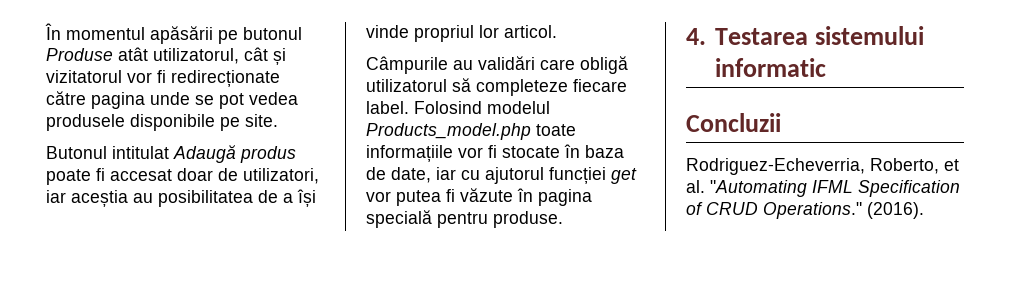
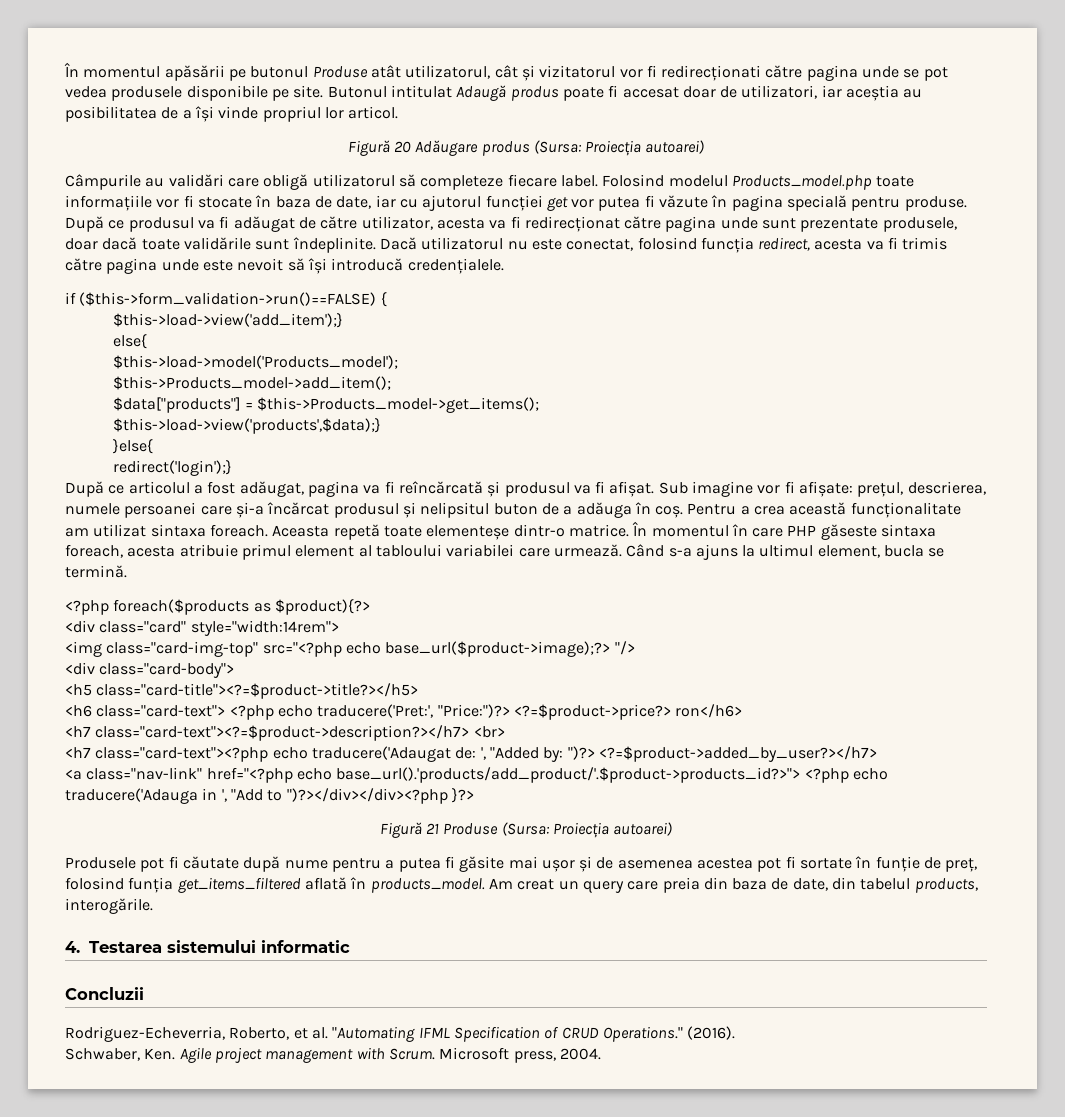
[171,70,280,87] redirecționate -> [661,65,762,81] redirecționati
(278, 120) // -> (324, 91) none
(557, 31) none -> [347,140,705,156] // Figură 20 Adăugare produs (Sursa: Proiecția autoarei)
(563, 219) none -> [65,216,957,232] [65,237,948,253] [65,258,504,274] [65,292,387,307] [112,313,343,328] [112,334,147,349] [112,355,398,369] [112,376,391,390] [112,397,540,413] [112,418,381,434] [112,439,153,454] [112,460,232,476] [65,481,986,497] [65,502,961,518] [65,521,937,540] [65,544,945,560] [65,565,127,578] [65,599,370,615] [65,620,339,636] [65,641,635,657] [65,662,235,678] [65,683,419,699] [65,704,743,720] [65,725,505,741] [65,746,877,762] [65,767,888,783] [65,788,474,804] [379,822,673,838] [65,856,978,872] [65,877,978,893] [65,898,153,914] După ce produsul va fi adăugat de către utilizator, acesta va fi redirecționat către pagina unde sunt prezentate produsele, doar dacă toate validările sunt îndeplinite. Dacă utilizatorul nu este conectat, folosind funcția redirect, acesta va fi trimis către pagina unde este nevoit să își introducă credențialele. // if ($this->form_validation->run()==FALSE) { // $this->load->view('add_item');} // else{ // $this->load->model('Products_model'); // $this->Products_model->add_item(); // $data["products"] = $this->Products_model->get_items(); // $this->load->view('products',$data);} // }else{ // redirect('login');} // După ce articolul a fost adăugat, pagina va fi reîncărcată și produsul va fi afișat. Sub imagine vor fi afișate: prețul, descrierea, numele persoanei care și-a încărcat produsul și nelipsitul buton de a adăuga în coș. Pentru a crea această funcționalitate am utilizat sintaxa foreach. Aceasta repetă toate elementeșe dintr-o matrice. În momentul în care PHP găseste sintaxa foreach, acesta atribuie primul element al tabloului variabilei care urmează. Când s-a ajuns la ultimul element, bucla se termină. // <?php foreach($products as $product){?> // <div class="card" style="width:14rem"> // <img class="card-img-top" src="<?php echo base_url($product->image);?> "/> // <div class="card-body"> // <h5 class="card-title"><?=$product->title?></h5> // <h6 class="card-text"> <?php echo traducere('Pret:', "Price:")?> <?=$product->price?> ron</h6> // <h7 class="card-text"><?=$product->description?></h7> <br> // <h7 class="card-text"><?php echo traducere('Adaugat de: ', "Added by: ")?> <?=$product->added_by_user?></h7> // <a class="nav-link" href="<?php echo base_url().'products/add_product/'.$product->products_id?>"> <?php echo traducere('Adauga in ', "Add to ")?></div></div><?php }?> // Figură 21 Produse (Sursa: Proiecția autoarei) // Produsele pot fi căutate după nume pentru a putea fi găsite mai ușor și de asemenea acestea pot fi sortate în funție de preț, folosind funția get_items_filtered aflată în products_model. Am creat un query care preia din baza de date, din tabelul products, interogările.
(924, 210) none -> [65,1047,601,1063] // Schwaber, Ken. Agile project management with Scrum. Microsoft press, 2004.

